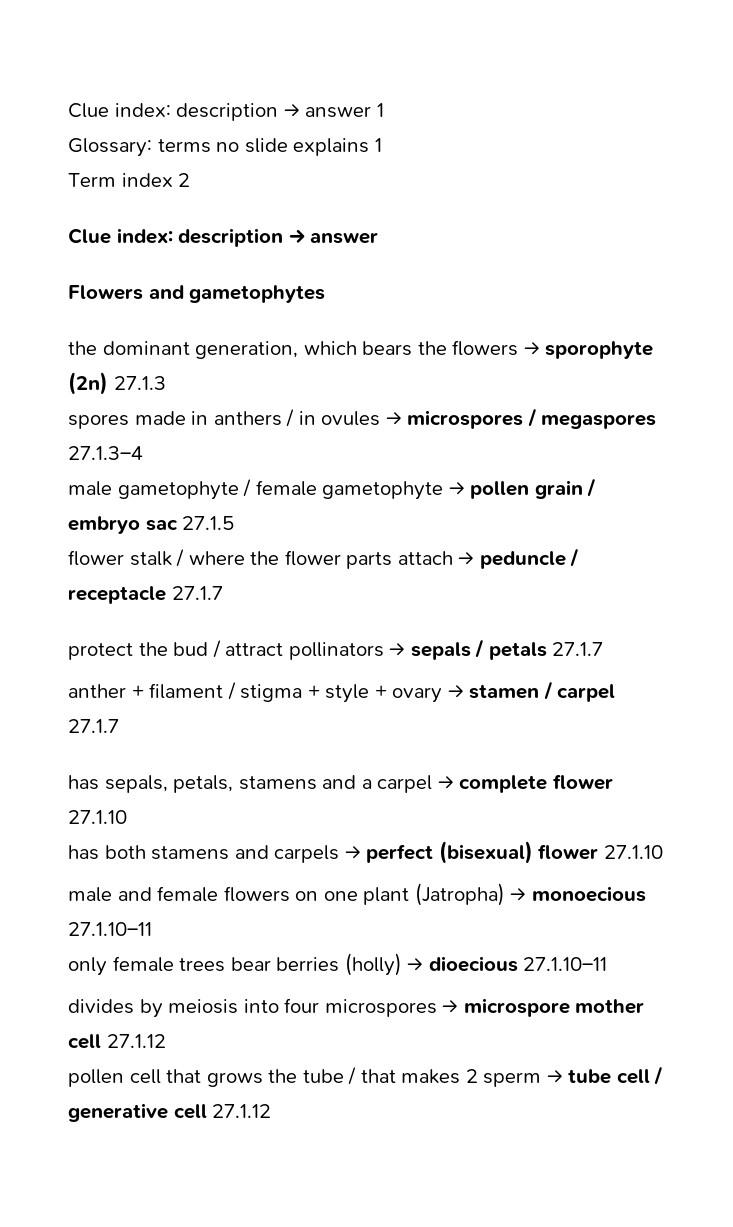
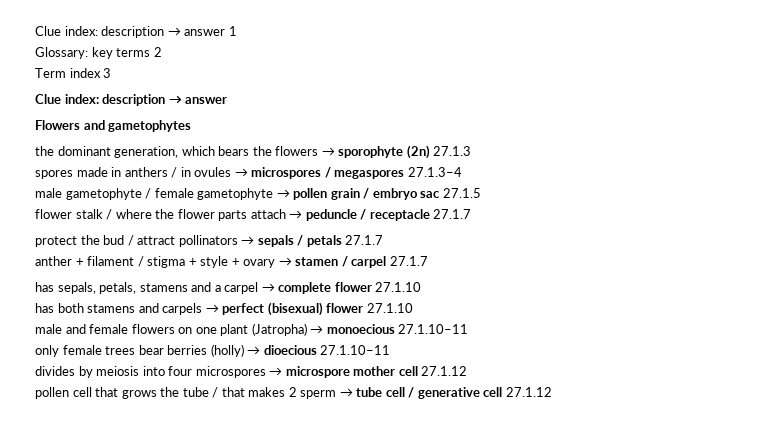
[157,138,382,156] terms no slide explains 1 -> [91,47,162,59] key terms 2
[178,173,191,187] 2 -> [103,68,112,78] 3

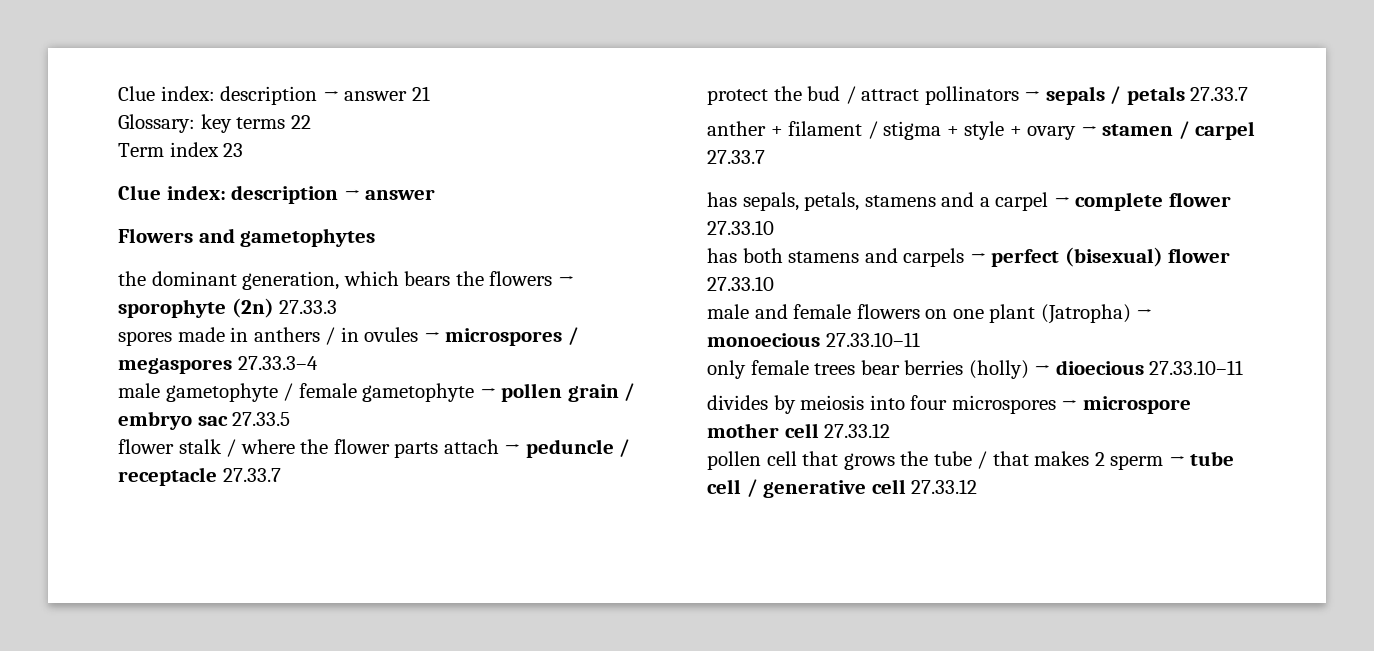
[35,26,237,38] Clue index: description → answer 1 -> [118,86,430,105] Clue index: description → answer 21
[153,47,162,57] 2 -> [290,115,311,129] 22
[103,68,112,78] 3 -> [223,143,244,157] 23
[433,146,472,156] 27.1.3 -> [279,300,338,314] 27.33.3
[407,167,462,177] 27.1.3–4 -> [237,356,318,370] 27.33.3–4
[442,188,481,198] 27.1.5 -> [232,412,291,426] 27.33.5
[433,209,472,219] 27.1.7 -> [222,468,281,482] 27.33.7
[345,235,384,245] 27.1.7 -> [1190,87,1249,101] 27.33.7
[389,256,428,266] 27.1.7 -> [707,150,765,164] 27.33.7
[375,282,422,292] 27.1.10 -> [707,220,774,235] 27.33.10
[366,303,413,313] 27.1.10 -> [707,276,774,291] 27.33.10
[398,324,469,334] 27.1.10–11 -> [825,332,920,347] 27.33.10–11
[320,345,391,355] 27.1.10–11 -> [1149,360,1244,375] 27.33.10–11
[421,366,468,376] 27.1.12 -> [824,423,891,438] 27.33.12
[505,387,552,397] 27.1.12 -> [911,479,978,494] 27.33.12

